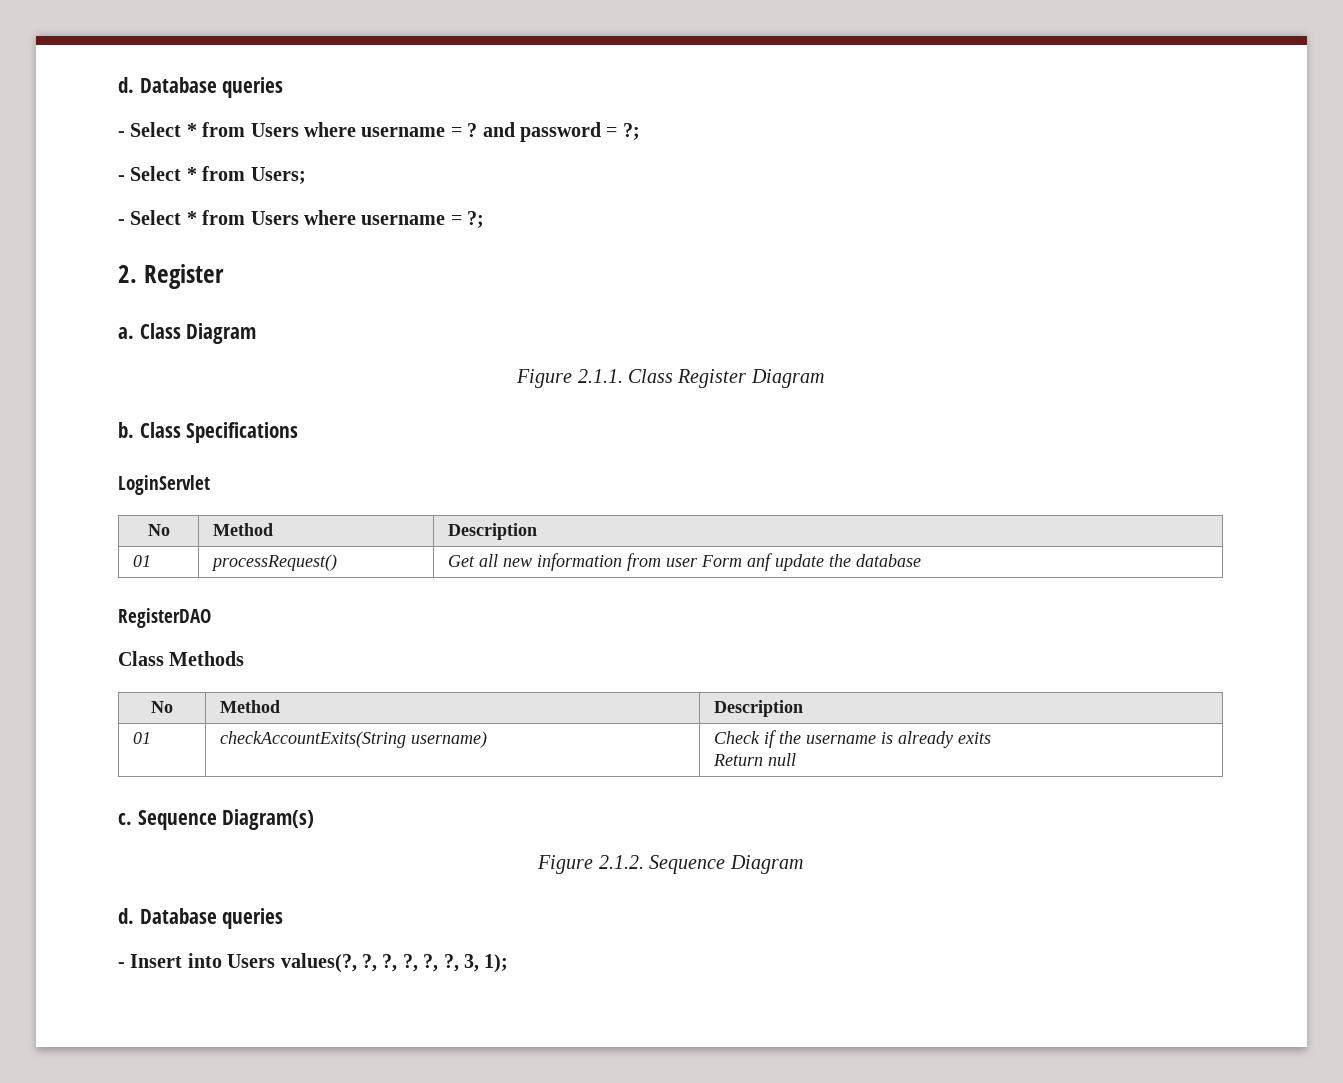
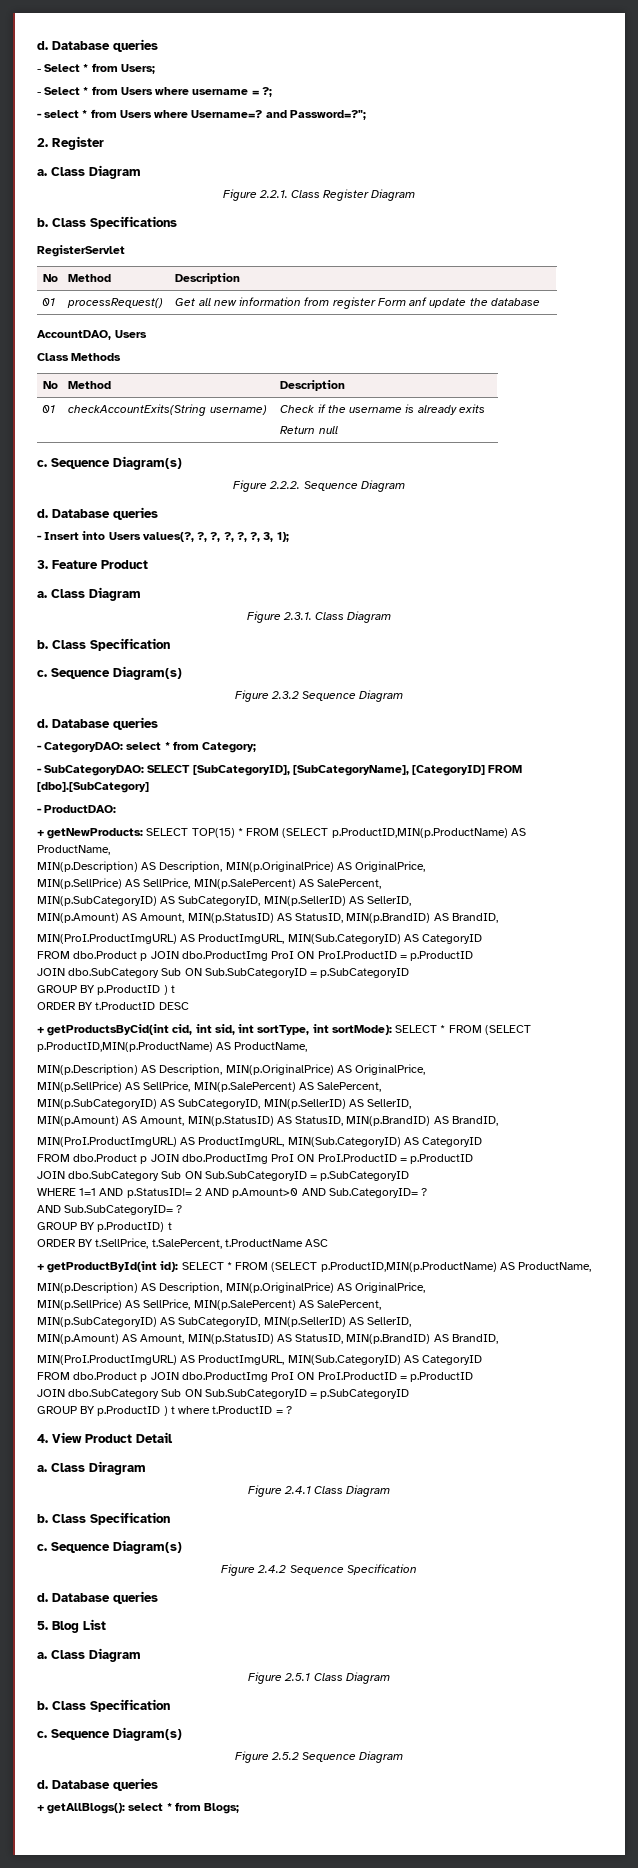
[118,77,284,98] [118,122,640,142] d. Database queries // - Select * from Users where username = ? and password = ?; -> [37,39,158,52] d. Database queries
(485, 219) none -> [37,109,366,120] // - select * from Users where Username=? and Password=?";
[577,369,623,383] 2.1.1. -> [258,190,288,198] 2.2.1.
[118,475,210,495] LoginServlet -> [37,245,125,257] RegisterServlet
[665,558,698,567] user -> [332,297,376,309] register
[118,608,211,628] RegisterDAO -> [37,330,147,340] AccountDAO, Users
[598,855,644,869] 2.1.2. -> [269,481,301,489] 2.2.2.
(509, 963) none -> [37,560,148,569] [37,587,141,601] [246,611,392,623] [37,638,170,651] [37,666,182,680] [234,690,404,702] [37,717,158,730] [37,741,257,753] [37,765,523,776] [37,782,149,793] [37,805,117,813] [37,828,526,839] [37,845,110,855] [37,861,426,872] [37,878,382,889] [37,896,412,906] [37,913,498,923] [37,934,483,944] [37,951,474,961] [37,968,410,978] [37,985,175,995] [37,1002,189,1010] [37,1024,531,1036] [37,1042,308,1052] [37,1064,426,1075] [37,1081,382,1092] [37,1099,412,1109] [37,1116,498,1126] [37,1137,483,1147] [37,1154,474,1164] [37,1171,410,1181] [37,1188,428,1198] [37,1205,183,1215] [37,1222,172,1232] [37,1238,329,1249] [37,1261,592,1273] [37,1282,426,1293] [37,1299,382,1310] [37,1317,412,1327] [37,1334,498,1344] [37,1355,483,1365] [37,1372,474,1382] [37,1389,410,1399] [37,1406,292,1416] [37,1432,173,1443] [37,1461,146,1475] [247,1485,391,1497] [37,1512,170,1525] [37,1540,182,1554] [221,1564,417,1576] [37,1591,158,1604] [37,1619,106,1633] [37,1648,141,1662] [248,1672,390,1684] [37,1699,170,1712] [37,1727,182,1741] [234,1751,404,1763] [37,1778,158,1791] [37,1802,240,1814] // 3. Feature Product // a. Class Diagram // Figure 2.3.1. Class Diagram // b. Class Specification // c. Sequence Diagram(s) // Figure 2.3.2 Sequence Diagram // d. Database queries // - CategoryDAO: select * from Category; // - SubCategoryDAO: SELECT [SubCategoryID], [SubCategoryName], [CategoryID] FROM [dbo].[SubCategory] // - ProductDAO: // + getNewProducts: SELECT TOP(15) * FROM (SELECT p.ProductID,MIN(p.ProductName) AS ProductName, // MIN(p.Description) AS Description, MIN(p.OriginalPrice) AS OriginalPrice, // MIN(p.SellPrice) AS SellPrice, MIN(p.SalePercent) AS SalePercent, // MIN(p.SubCategoryID) AS SubCategoryID, MIN(p.SellerID) AS SellerID, // MIN(p.Amount) AS Amount, MIN(p.StatusID) AS StatusID, MIN(p.BrandID) AS BrandID, // MIN(ProI.ProductImgURL) AS ProductImgURL, MIN(Sub.CategoryID) AS CategoryID // FROM dbo.Product p JOIN dbo.ProductImg ProI ON ProI.ProductID = p.ProductID // JOIN dbo.SubCategory Sub ON Sub.SubCategoryID = p.SubCategoryID // GROUP BY p.ProductID ) t // ORDER BY t.ProductID DESC // + getProductsByCid(int cid, int sid, int sortType, int sortMode): SELECT * FROM (SELECT p.ProductID,MIN(p.ProductName) AS ProductName, // MIN(p.Description) AS Description, MIN(p.OriginalPrice) AS OriginalPrice, // MIN(p.SellPrice) AS SellPrice, MIN(p.SalePercent) AS SalePercent, // MIN(p.SubCategoryID) AS SubCategoryID, MIN(p.SellerID) AS SellerID, // MIN(p.Amount) AS Amount, MIN(p.StatusID) AS StatusID, MIN(p.BrandID) AS BrandID, // MIN(ProI.ProductImgURL) AS ProductImgURL, MIN(Sub.CategoryID) AS CategoryID // FROM dbo.Product p JOIN dbo.ProductImg ProI ON ProI.ProductID = p.ProductID // JOIN dbo.SubCategory Sub ON Sub.SubCategoryID = p.SubCategoryID // WHERE 1=1 AND p.StatusID!= 2 AND p.Amount>0 AND Sub.CategoryID= ? // AND Sub.SubCategoryID= ? // GROUP BY p.ProductID) t // ORDER BY t.SellPrice, t.SalePercent, t.ProductName ASC // + getProductById(int id): SELECT * FROM (SELECT p.ProductID,MIN(p.ProductName) AS ProductName, // MIN(p.Description) AS Description, MIN(p.OriginalPrice) AS OriginalPrice, // MIN(p.SellPrice) AS SellPrice, MIN(p.SalePercent) AS SalePercent, // MIN(p.SubCategoryID) AS SubCategoryID, MIN(p.SellerID) AS SellerID, // MIN(p.Amount) AS Amount, MIN(p.StatusID) AS StatusID, MIN(p.BrandID) AS BrandID, // MIN(ProI.ProductImgURL) AS ProductImgURL, MIN(Sub.CategoryID) AS CategoryID // FROM dbo.Product p JOIN dbo.ProductImg ProI ON ProI.ProductID = p.ProductID // JOIN dbo.SubCategory Sub ON Sub.SubCategoryID = p.SubCategoryID // GROUP BY p.ProductID ) t where t.ProductID = ? // 4. View Product Detail // a. Class Diragram // Figure 2.4.1 Class Diagram // b. Class Specification // c. Sequence Diagram(s) // Figure 2.4.2 Sequence Specification // d. Database queries // 5. Blog List // a. Class Diagram // Figure 2.5.1 Class Diagram // b. Class Specification // c. Sequence Diagram(s) // Figure 2.5.2 Sequence Diagram // d. Database queries // + getAllBlogs(): select * from Blogs;

